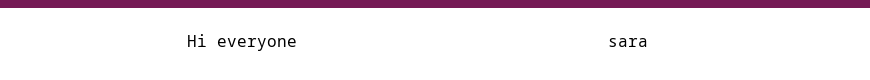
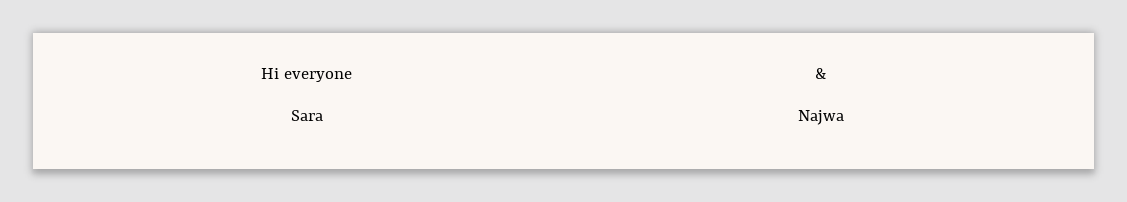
[608,38,648,47] sara -> [290,110,323,121] [815,68,826,79] [797,110,844,125] Sara // & // Najwa

